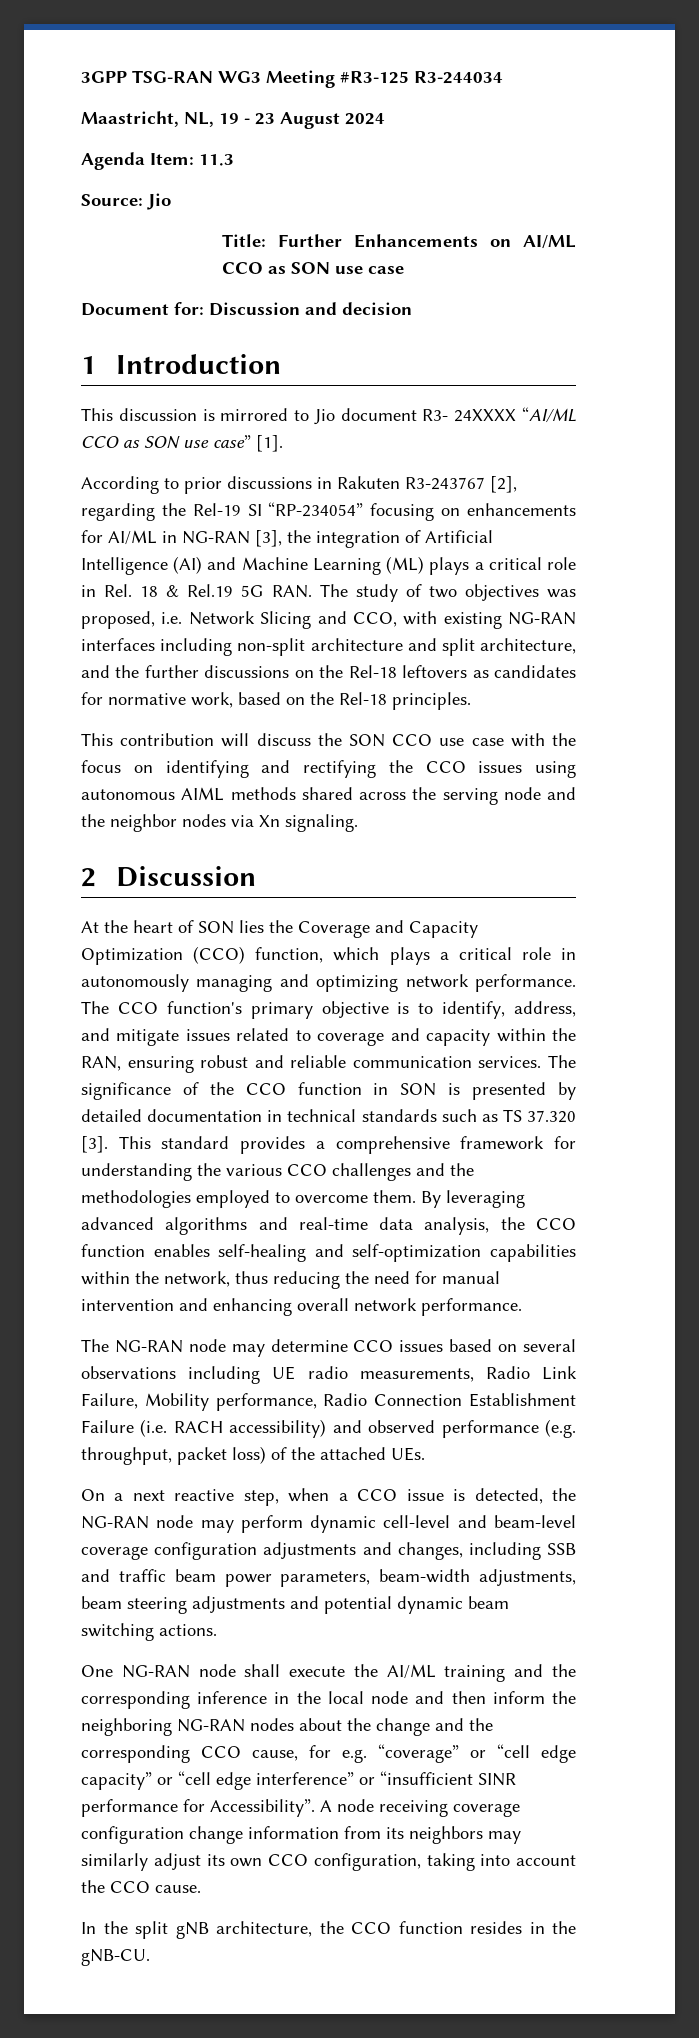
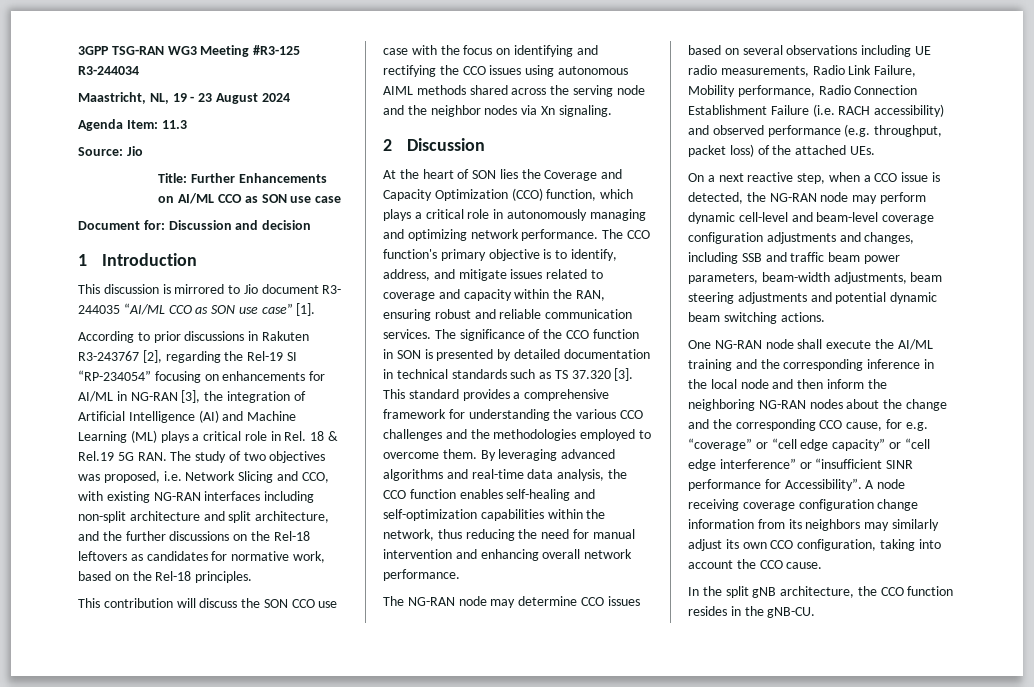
[454,409,517,422] 24XXXX -> [78,305,120,314] 244035

